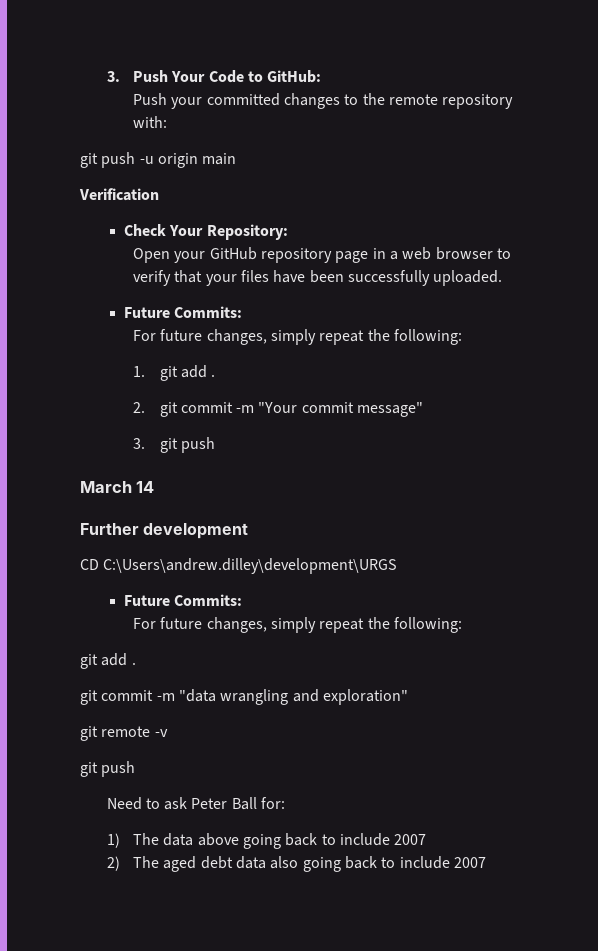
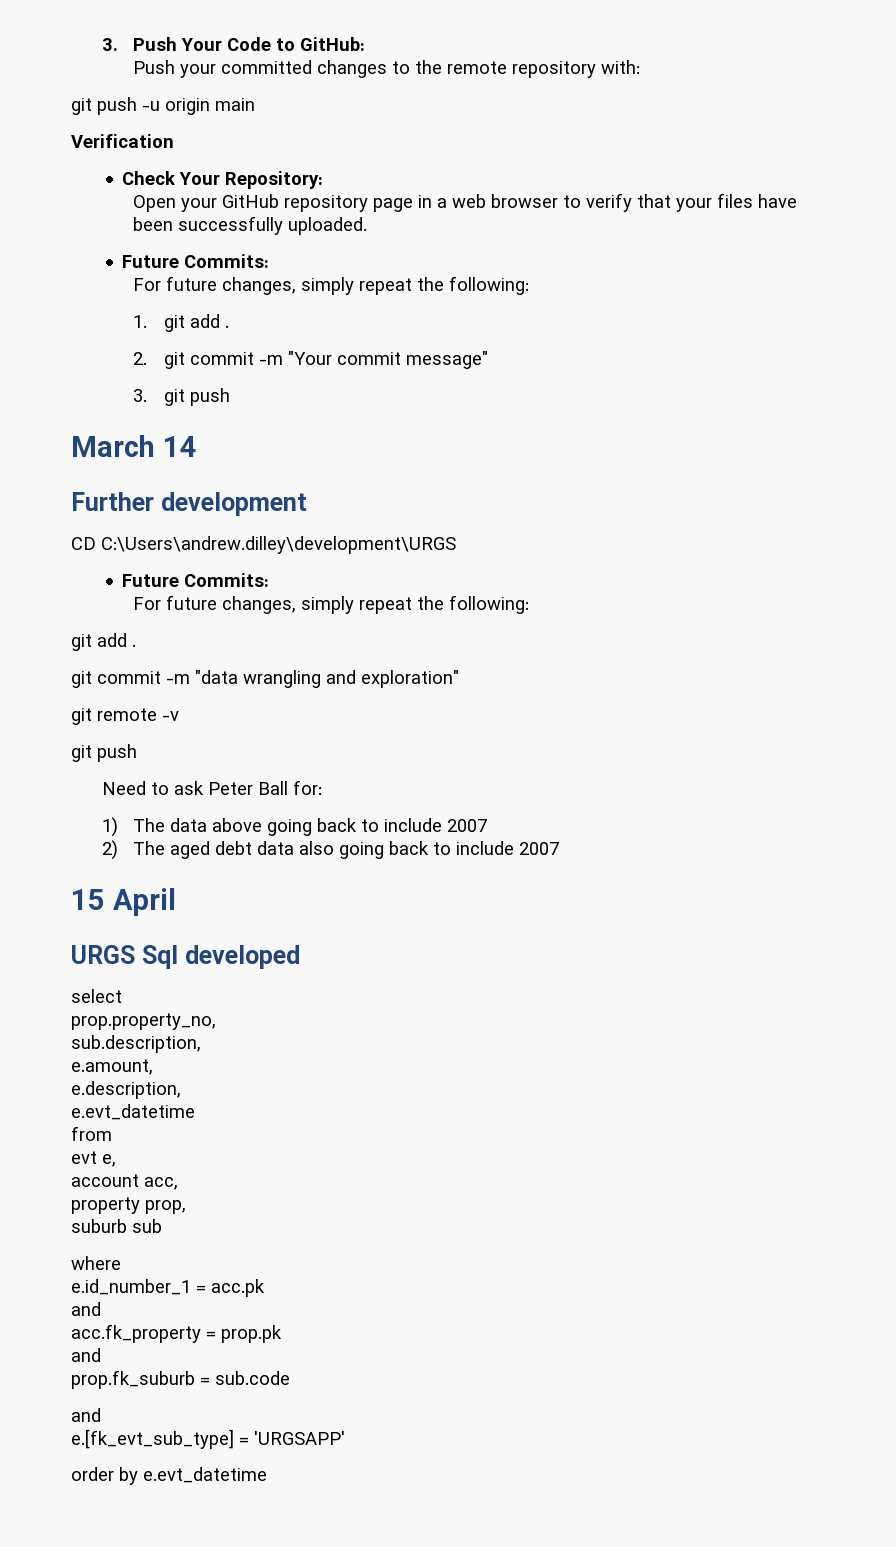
(486, 862) none -> [71,888,176,916] [71,945,300,969] [71,989,122,1003] [71,1013,216,1030] [71,1035,201,1053] [71,1059,153,1075] [71,1081,181,1099] [71,1104,195,1120] [71,1126,112,1141] [71,1151,116,1167] [71,1174,178,1190] [71,1197,186,1214] [71,1219,162,1233] [71,1256,121,1270] [71,1279,265,1297] [71,1302,101,1316] [71,1324,282,1343] [71,1348,101,1362] [71,1370,290,1389] [71,1408,101,1422] [71,1429,345,1449] [71,1467,267,1485] // 15 April // URGS Sql developed // select // prop.property_no, // sub.description, // e.amount, // e.description, // e.evt_datetime // from // evt e, // account acc, // property prop, // suburb sub // where // e.id_number_1 = acc.pk // and // acc.fk_property = prop.pk // and // prop.fk_suburb = sub.code // and // e.[fk_evt_sub_type] = 'URGSAPP' // order by e.evt_datetime

